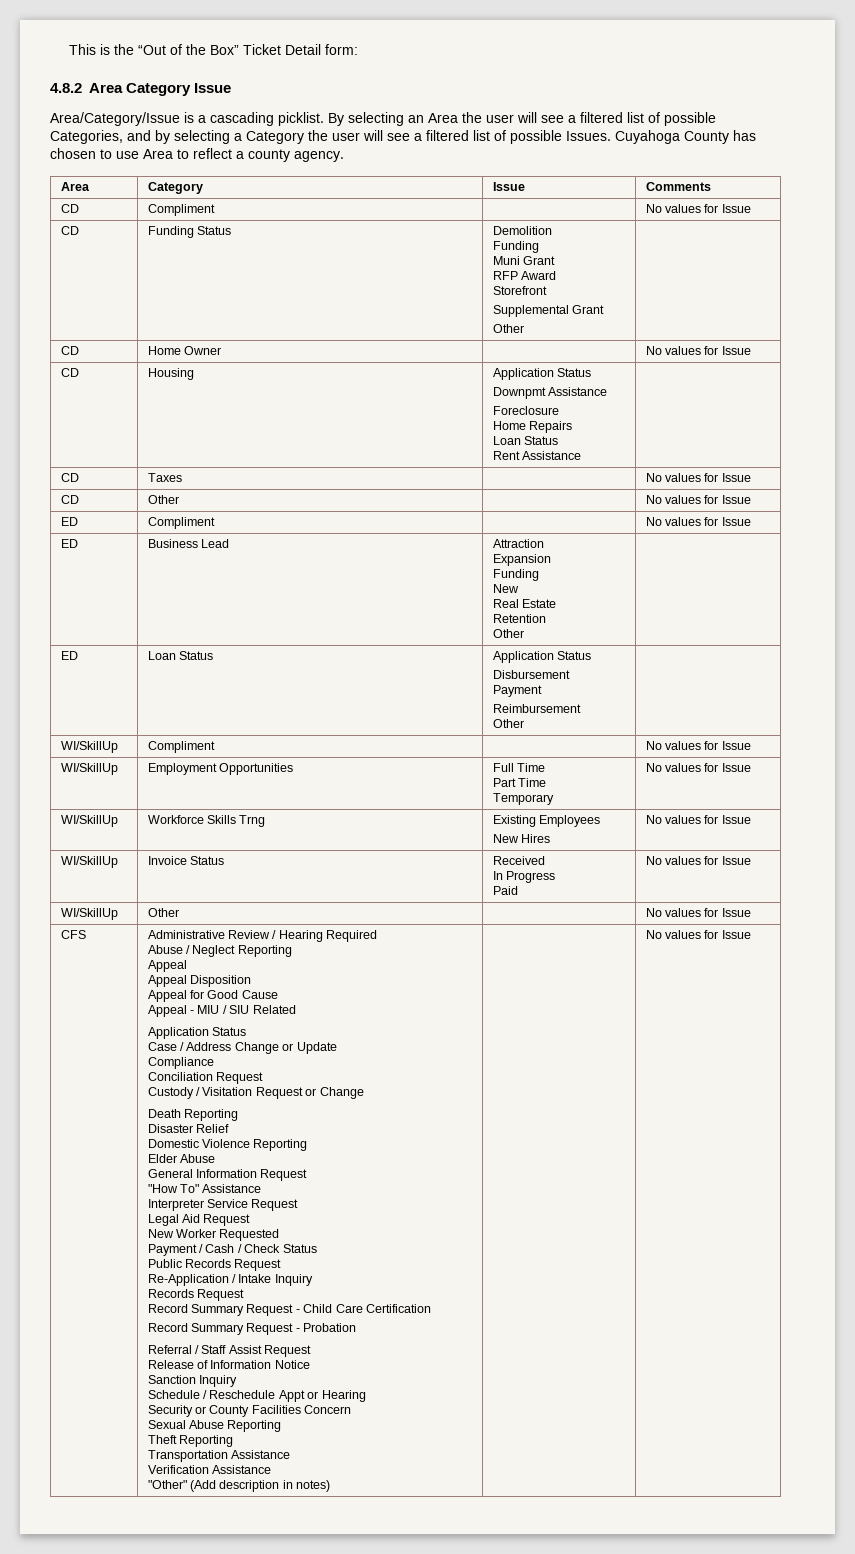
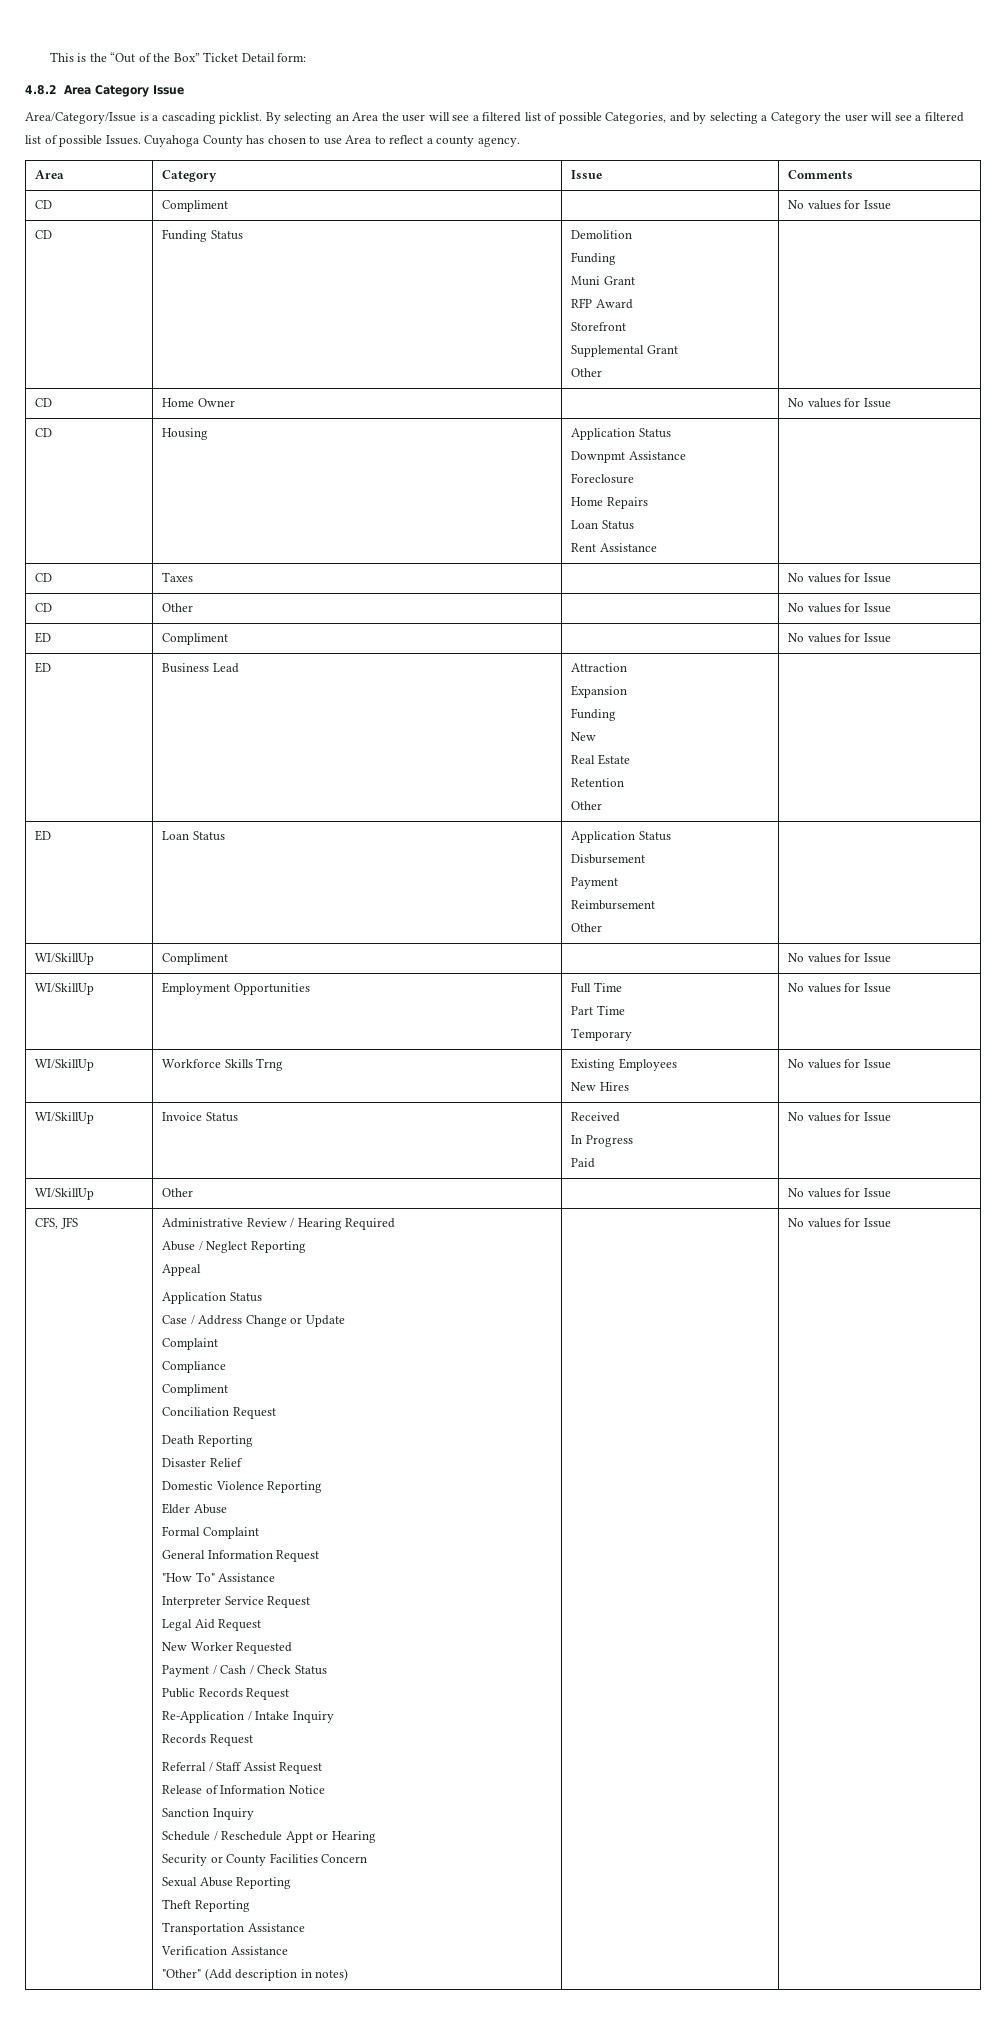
[60,930,86,939] CFS -> [35,1217,78,1229] CFS, JFS
[147,975,252,987] [147,990,278,1002] [147,1005,296,1017] // Appeal Disposition // Appeal for Good Cause // Appeal - MIU / SIU Related -> (202, 1270) none
(337, 1048) none -> [162,1338,219,1350] // Complaint
(214, 1063) none -> [162,1384,229,1396] // Compliment
[147,1087,364,1099] // Custody / Visitation Request or Change -> (276, 1413) none
(216, 1158) none -> [162,1526,259,1539] // Formal Complaint
[147,1304,431,1316] [147,1323,357,1335] // Record Summary Request - Child Care Certification // Record Summary Request - Probation -> (253, 1740) none

